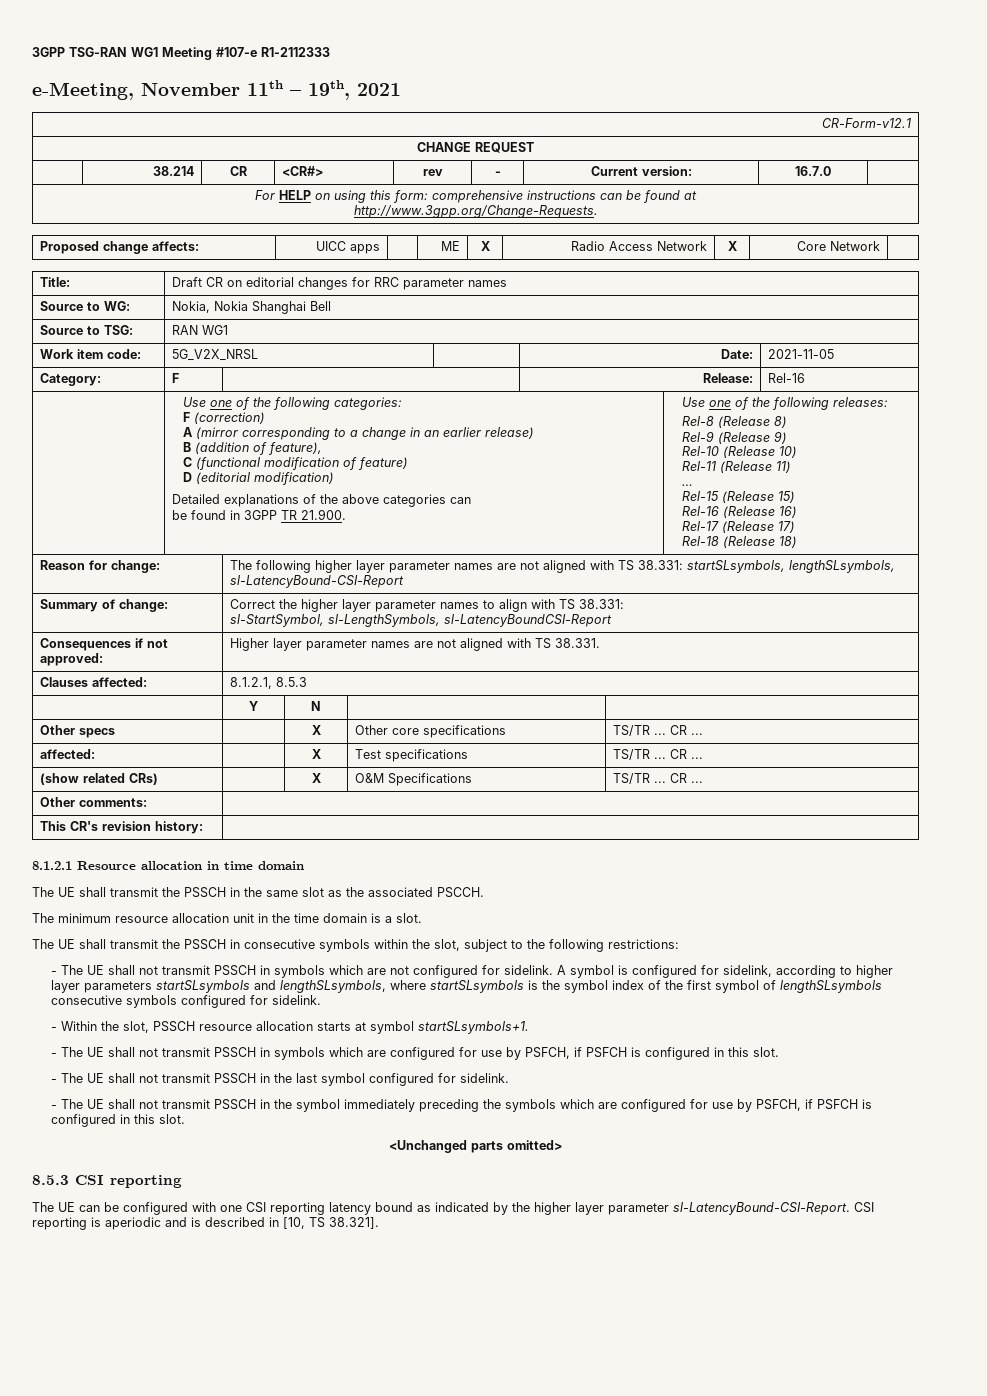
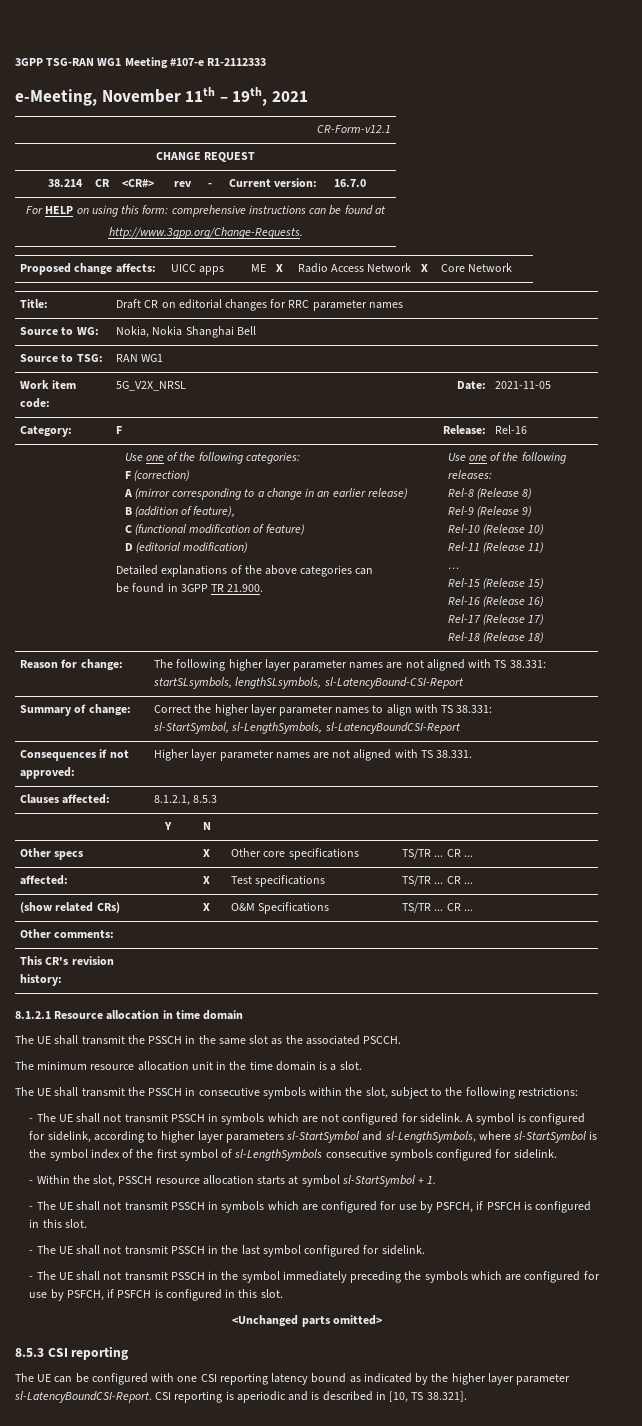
[155,980,524,993] startSLsymbols and lengthSLsymbols, where startSLsymbols -> [286,1131,587,1143] sl-StartSymbol and sl-LengthSymbols, where sl-StartSymbol
[779,980,882,993] lengthSLsymbols -> [234,1149,323,1161] sl-LengthSymbols
[417,1021,529,1034] startSLsymbols+1. -> [341,1175,437,1187] sl-StartSymbol + 1.
[673,1202,850,1215] sl-LatencyBound-CSI-Report. -> [14,1391,152,1403] sl-LatencyBoundCSI-Report.

